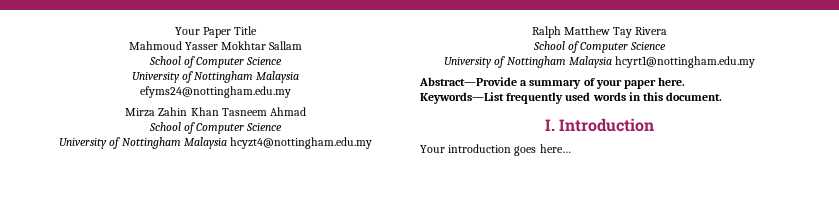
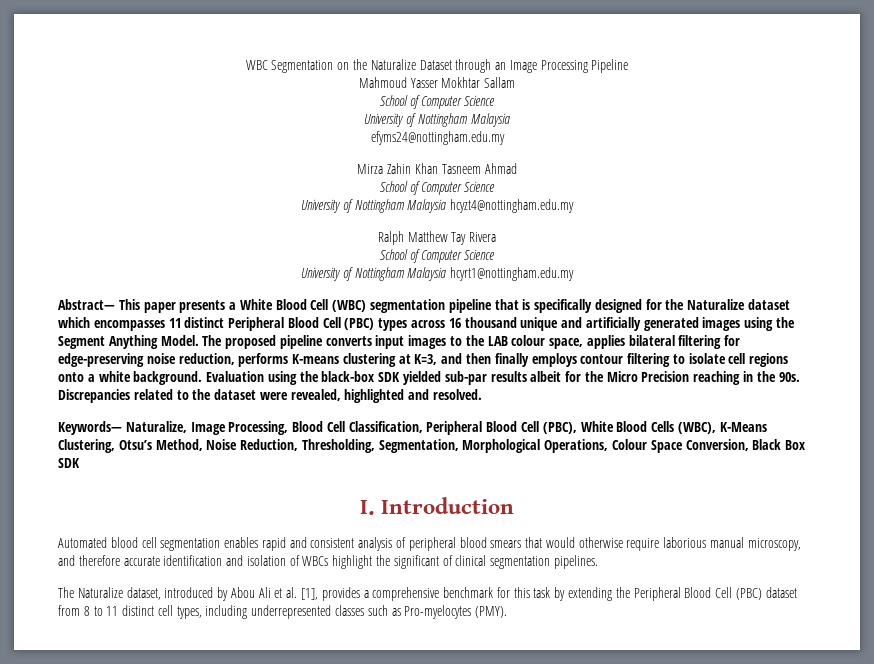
[174,26,258,38] Your Paper Title -> [245,59,629,73] WBC Segmentation on the Naturalize Dataset through an Image Processing Pipeline
[419,77,686,89] [420,92,723,104] [544,118,655,132] [420,144,571,156] Abstract—Provide a summary of your paper here. // Keywords—List frequently used words in this document. // I. Introduction // Your introduction goes here… -> [58,299,791,313] [58,317,796,331] [58,335,741,349] [58,353,789,367] [58,371,800,385] [58,389,483,403] [58,421,767,435] [58,439,806,453] [58,458,80,468] [359,497,515,515] [58,537,801,551] [58,555,598,569] [58,587,797,601] [58,605,508,619] Abstract— This paper presents a White Blood Cell (WBC) segmentation pipeline that is specifically designed for the Naturalize dataset which encompasses 11 distinct Peripheral Blood Cell (PBC) types across 16 thousand unique and artificially generated images using the Segment Anything Model. The proposed pipeline converts input images to the LAB colour space, applies bilateral filtering for edge-preserving noise reduction, performs K-means clustering at K=3, and then finally employs contour filtering to isolate cell regions onto a white background. Evaluation using the black-box SDK yielded sub-par results albeit for the Micro Precision reaching in the 90s. Discrepancies related to the dataset were revealed, highlighted and resolved. // Keywords— Naturalize, Image Processing, Blood Cell Classification, Peripheral Blood Cell (PBC), White Blood Cells (WBC), K-Means Clustering, Otsu’s Method, Noise Reduction, Thresholding, Segmentation, Morphological Operations, Colour Space Conversion, Black Box SDK // I. Introduction // Automated blood cell segmentation enables rapid and consistent analysis of peripheral blood smears that would otherwise require laborious manual microscopy, and therefore accurate identification and isolation of WBCs highlight the significant of clinical segmentation pipelines. // The Naturalize dataset, introduced by Abou Ali et al. [1], provides a comprehensive benchmark for this task by extending the Peripheral Blood Cell (PBC) dataset from 8 to 11 distinct cell types, including underrepresented classes such as Pro-myelocytes (PMY).

